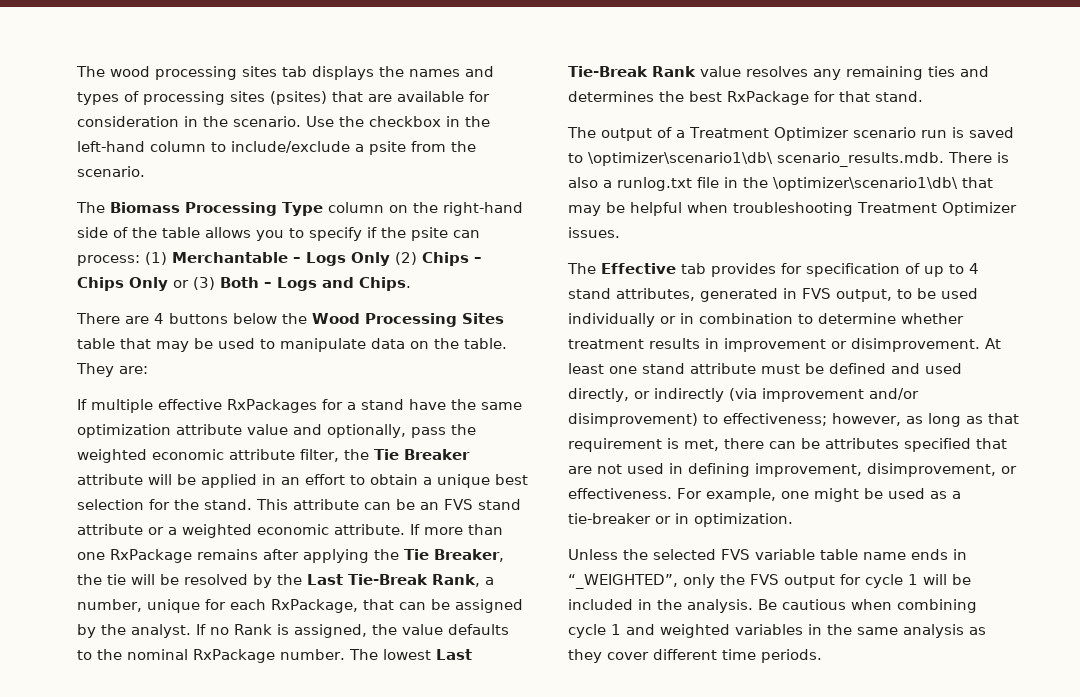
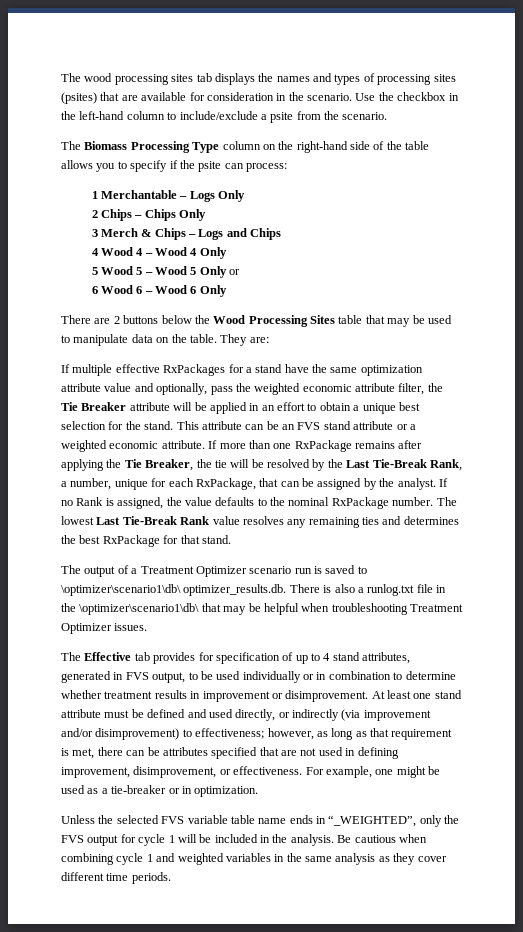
[145,252,167,265] (1) -> [91,191,98,199] // 1
[395,252,417,265] (2) -> [91,210,98,218] // 2
[173,277,411,291] or (3) Both – Logs and Chips. -> [91,228,282,240] [91,247,227,259] [91,266,241,278] [91,285,227,297] // 3 Merch & Chips – Logs and Chips // 4 Wood 4 – Wood 4 Only // 5 Wood 5 – Wood 5 Only or // 6 Wood 6 – Wood 6 Only
[154,313,164,324] 4 -> [113,316,120,324] 2
[777,152,944,167] scenario_results.mdb. -> [183,584,287,596] optimizer_results.db.

